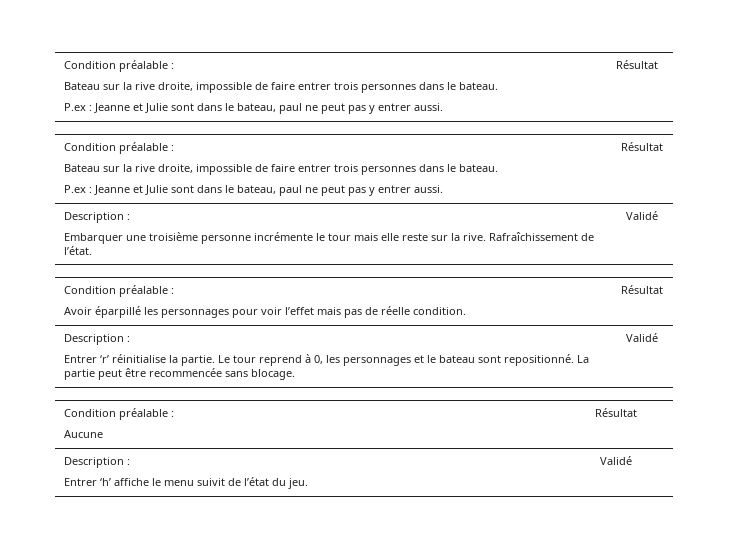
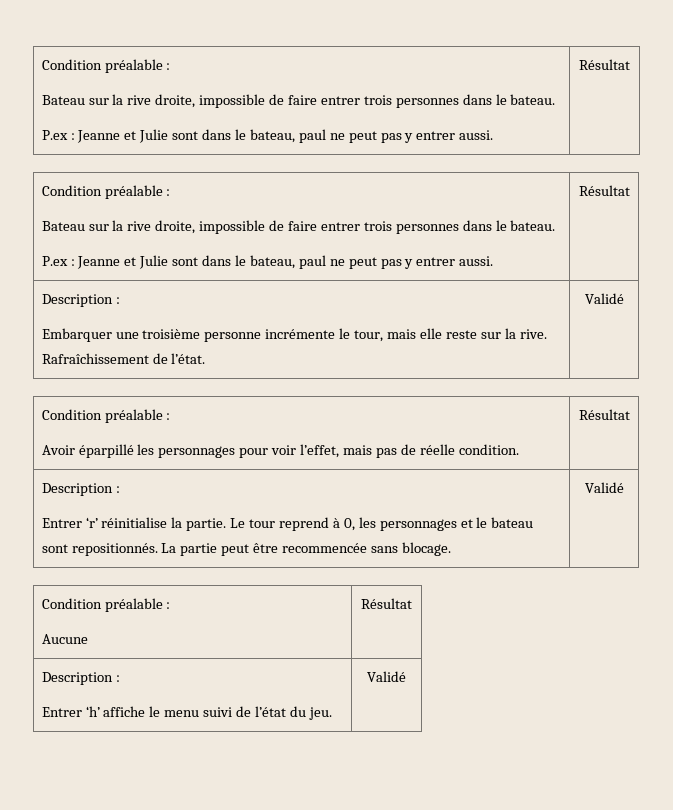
[327,233,351,241] tour -> [354,330,384,342] tour,
[284,307,314,315] l’effet -> [300,444,340,458] l’effet,
[503,354,574,366] repositionné. -> [71,543,158,556] repositionnés.
[196,478,225,486] suivit -> [203,707,233,717] suivi

